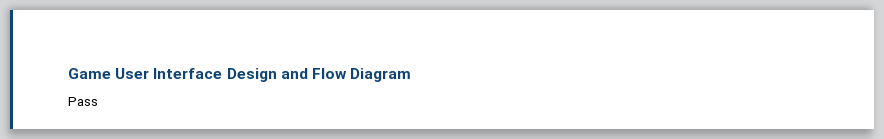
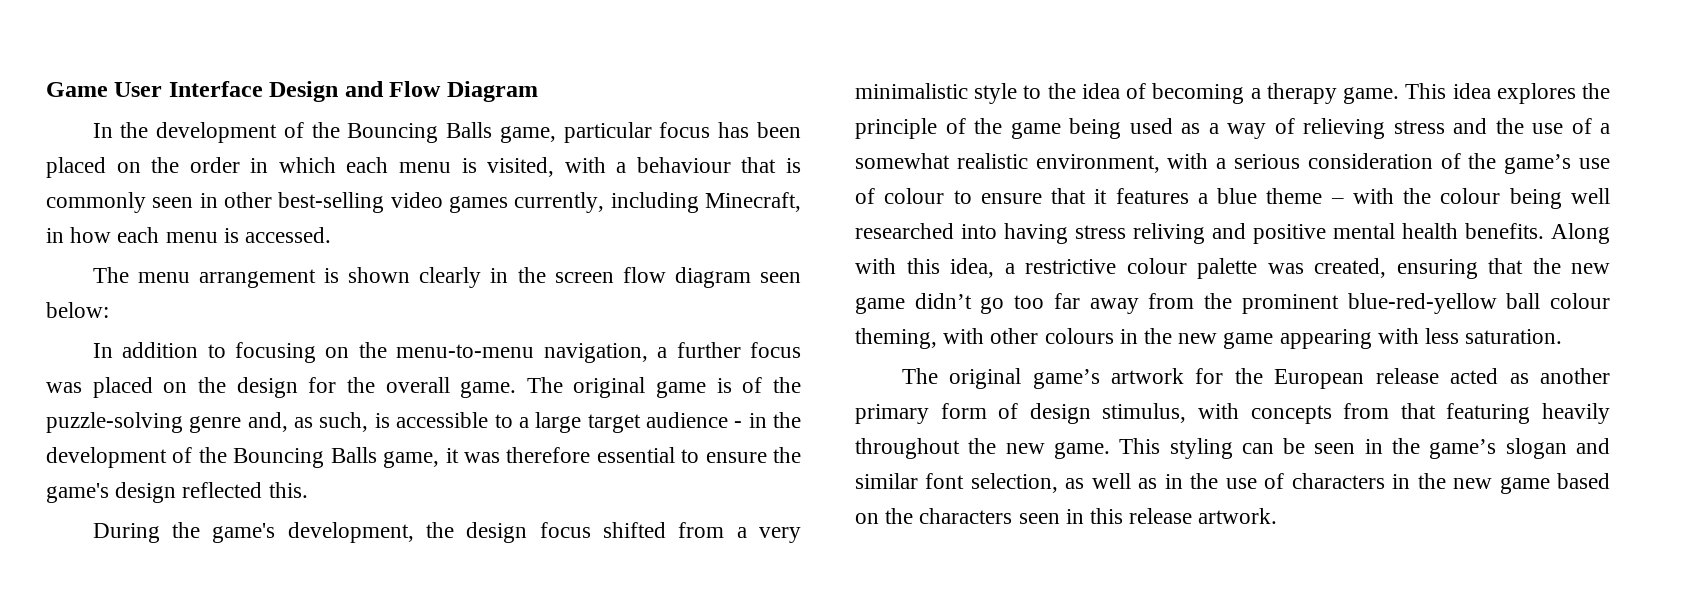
[68,97,98,106] Pass -> [92,122,801,143] [46,157,801,178] [46,192,801,213] [46,227,332,243] [92,267,801,288] [46,302,109,318] [92,342,802,363] [46,377,801,398] [46,412,801,433] [46,447,801,468] [46,482,308,503] [92,522,801,543] [855,83,1611,104] [855,118,1610,139] [855,153,1610,174] [855,188,1610,209] [855,223,1610,244] [855,258,1610,279] [855,293,1610,314] [855,328,1563,349] [901,368,1610,389] [855,403,1610,424] [855,438,1610,459] [855,473,1611,494] [855,508,1278,524] In the development of the Bouncing Balls game, particular focus has been placed on the order in which each menu is visited, with a behaviour that is commonly seen in other best-selling video games currently, including Minecraft, in how each menu is accessed. // The menu arrangement is shown clearly in the screen flow diagram seen below: // In addition to focusing on the menu-to-menu navigation, a further focus was placed on the design for the overall game. The original game is of the puzzle-solving genre and, as such, is accessible to a large target audience - in the development of the Bouncing Balls game, it was therefore essential to ensure the game's design reflected this. // During the game's development, the design focus shifted from a very minimalistic style to the idea of becoming a therapy game. This idea explores the principle of the game being used as a way of relieving stress and the use of a somewhat realistic environment, with a serious consideration of the game’s use of colour to ensure that it features a blue theme – with the colour being well researched into having stress reliving and positive mental health benefits. Along with this idea, a restrictive colour palette was created, ensuring that the new game didn’t go too far away from the prominent blue-red-yellow ball colour theming, with other colours in the new game appearing with less saturation. // The original game’s artwork for the European release acted as another primary form of design stimulus, with concepts from that featuring heavily throughout the new game. This styling can be seen in the game’s slogan and similar font selection, as well as in the use of characters in the new game based on the characters seen in this release artwork.

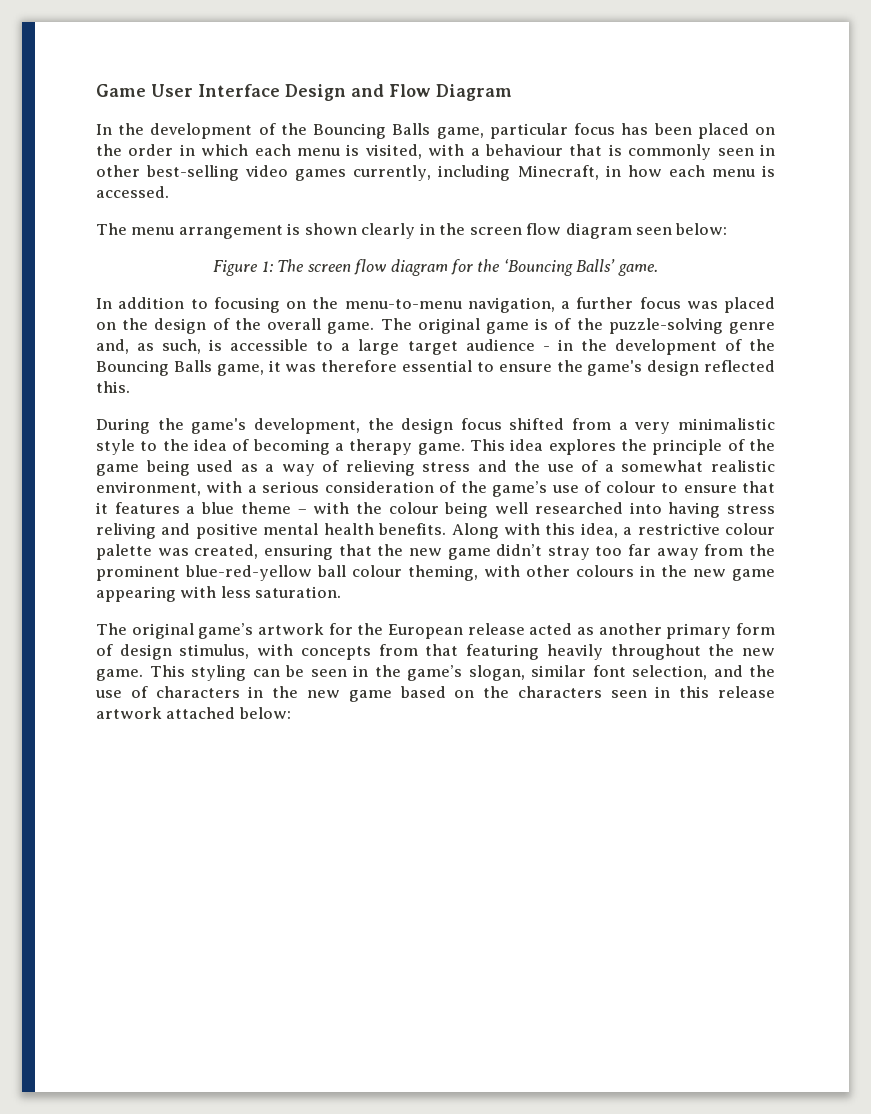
(109, 310) none -> [213,259,658,276] // Figure 1: The screen flow diagram for the ‘Bouncing Balls’ game.
[308,377,337,393] for -> [212,318,230,330] of
[980,297,1005,314] go -> [547,546,590,560] stray
[1505,438,1610,459] slogan and -> [468,665,525,681] slogan,
[1065,473,1183,489] as well as in -> [713,665,743,677] and
[1198,508,1278,524] artwork. -> [96,707,291,719] artwork attached below:

